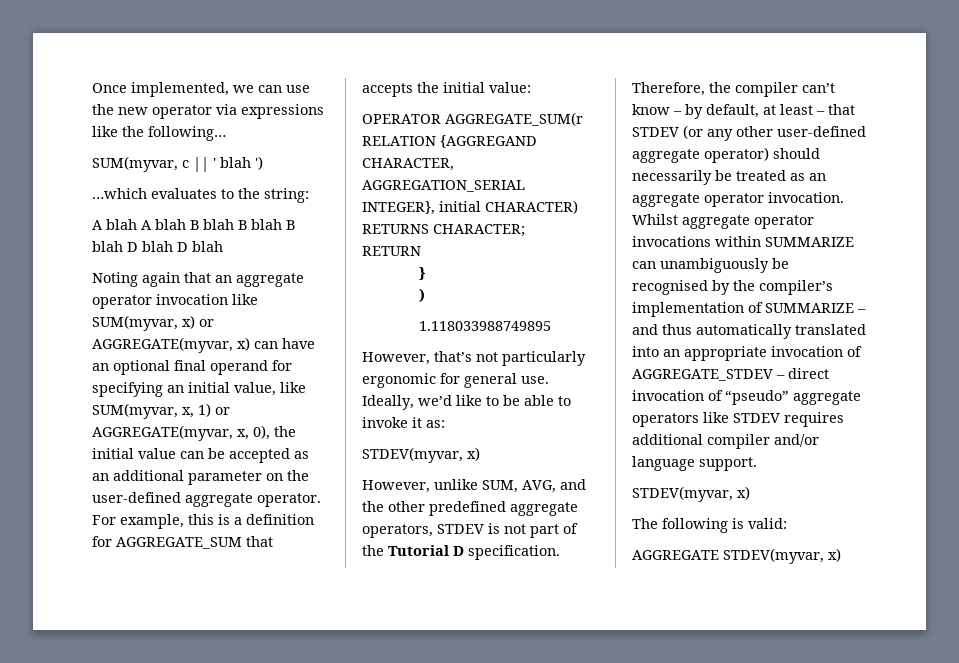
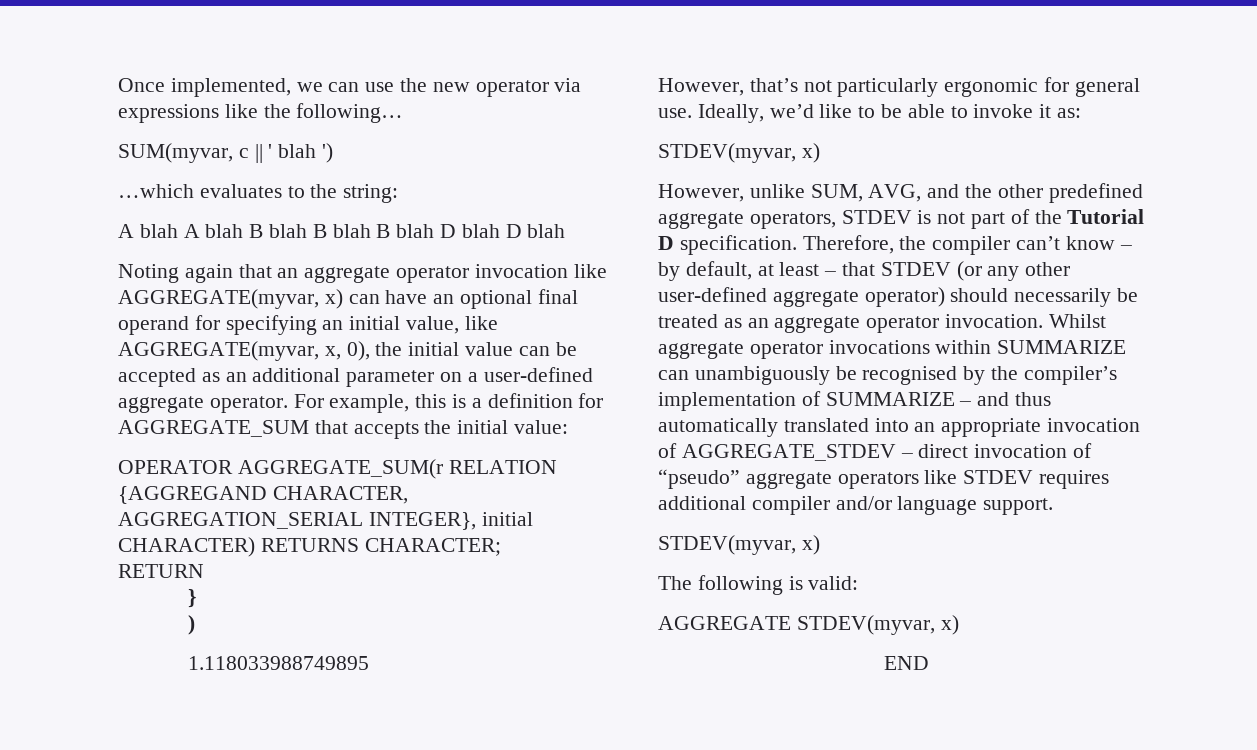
[92,315,214,331] SUM(myvar, x) or -> (607, 271) none
[92,403,230,419] SUM(myvar, x, 1) or -> (498, 323) none
[287,470,309,481] the -> [467,372,478,382] a
(841, 555) none -> [884,656,929,670] // END

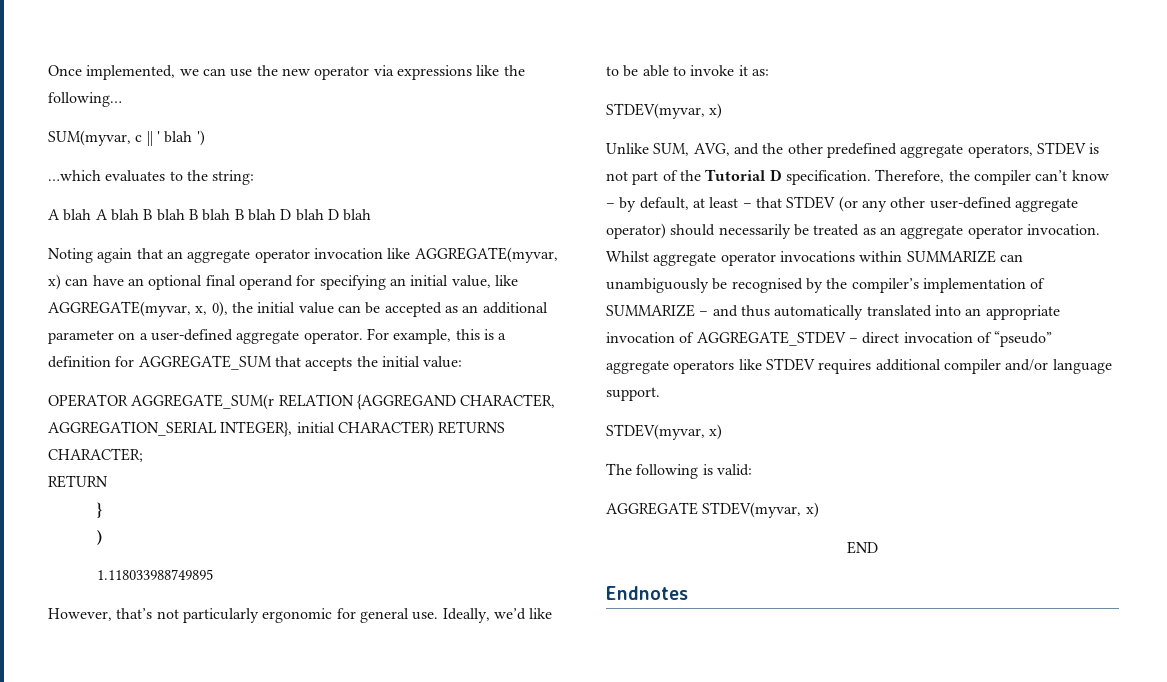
[658,184,805,202] However, unlike -> [606,143,649,154] Unlike
(929, 663) none -> [606,586,688,600] // Endnotes

